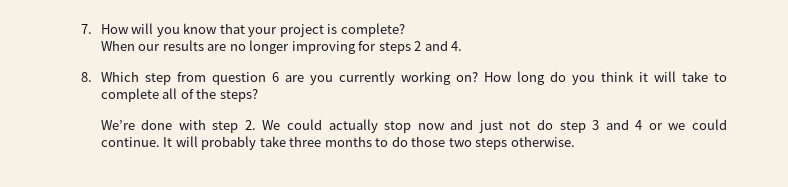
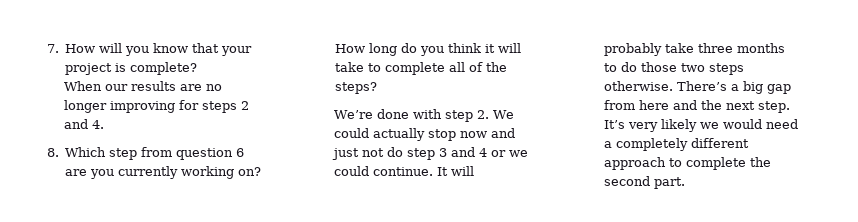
(575, 141) none -> [677,81,792,94] [604,100,791,113] [604,119,799,132] [604,138,750,151] [604,157,772,170] [604,176,686,189] There’s a big gap from here and the next step. It’s very likely we would need a completely different approach to complete the second part.

